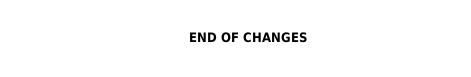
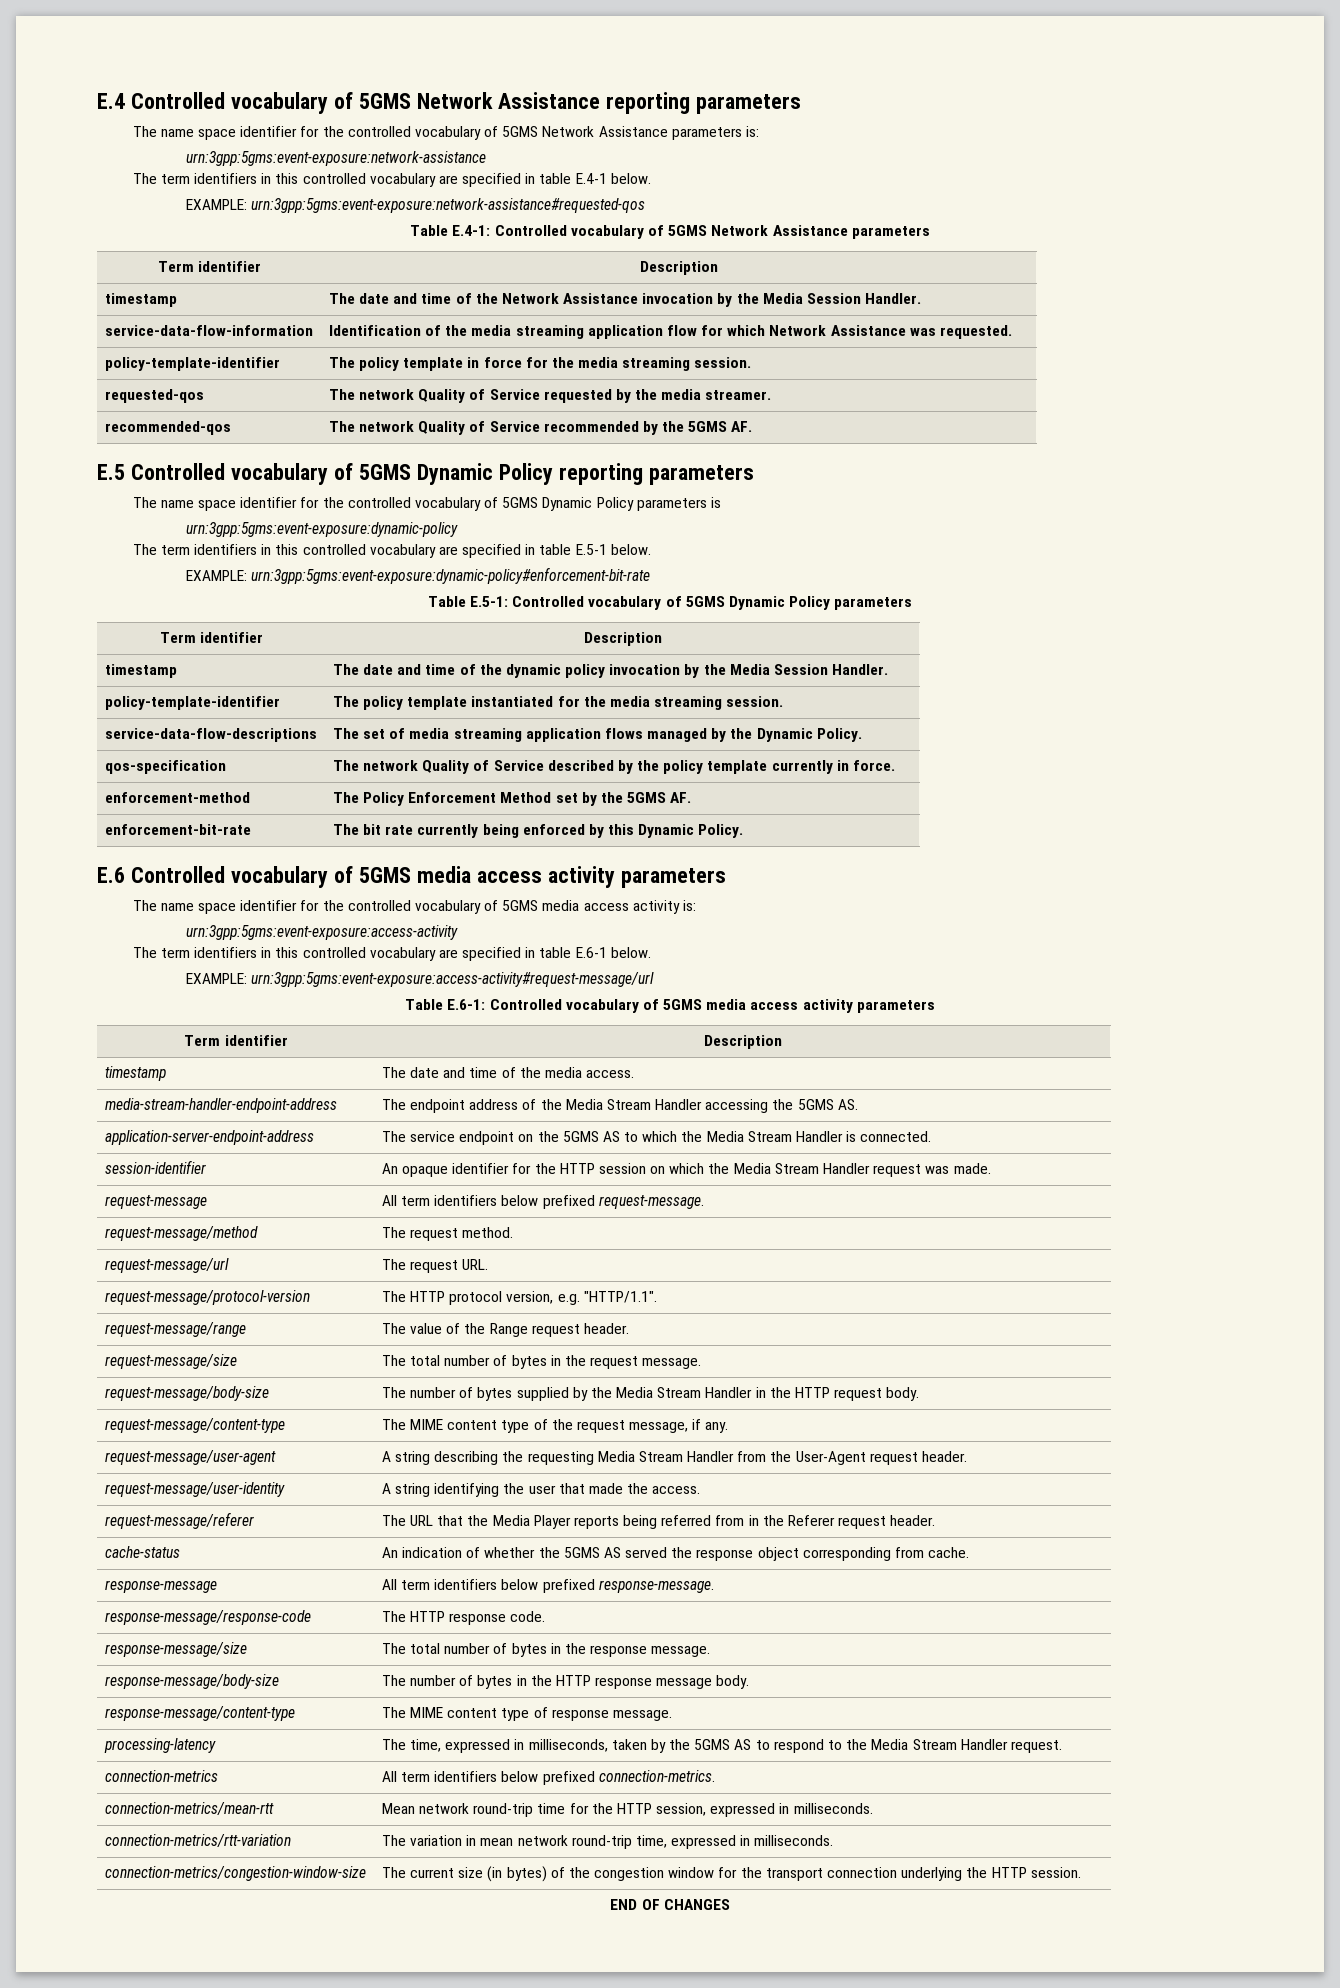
(189, 37) none -> [97,92,801,114] [132,126,760,140] [186,151,487,166] [132,173,651,187] [186,198,646,213] [410,225,930,239] [157,261,262,272] [640,261,718,275] [104,293,177,307] [328,293,922,307] [104,325,313,336] [328,325,1013,339] [104,357,280,371] [328,357,752,371] [104,389,204,403] [328,389,772,403] [104,421,231,435] [328,421,753,435] [97,463,754,485] [132,497,722,511] [186,522,459,537] [132,544,651,558] [186,567,651,584] [427,596,913,610] [159,632,264,643] [583,632,662,646] [104,664,177,678] [332,664,889,678] [104,696,280,710] [332,696,784,710] [104,728,317,742] [332,728,862,742] [104,760,226,774] [332,760,896,774] [104,792,250,803] [332,792,692,806] [104,824,251,835] [332,824,744,838] [97,866,726,888] [132,900,697,914] [186,925,459,940] [132,947,651,961] [186,972,655,987] [405,999,935,1013] [184,1035,288,1046] [703,1035,782,1049] [104,1066,166,1081] [381,1067,635,1078] [104,1098,337,1113] [381,1099,858,1113] [104,1130,314,1145] [381,1131,932,1145] [104,1160,206,1174] [381,1163,991,1177] [104,1195,207,1209] [381,1195,704,1209] [104,1226,258,1241] [381,1227,514,1241] [104,1258,229,1273] [381,1259,489,1273] [104,1290,310,1305] [381,1291,657,1305] [104,1322,246,1337] [381,1323,629,1337] [104,1354,237,1369] [381,1355,702,1369] [104,1386,269,1401] [381,1387,920,1401] [104,1418,285,1433] [381,1419,729,1433] [104,1450,276,1465] [381,1451,968,1465] [104,1482,285,1497] [381,1483,701,1497] [104,1512,254,1529] [381,1515,936,1529] [104,1546,180,1558] [381,1547,970,1561] [104,1580,217,1593] [381,1579,714,1593] [104,1610,311,1625] [381,1611,546,1625] [104,1642,247,1657] [381,1643,711,1657] [104,1674,279,1689] [381,1675,750,1689] [104,1706,295,1721] [381,1707,672,1721] [103,1738,216,1753] [381,1739,1062,1753] [104,1770,218,1782] [381,1770,715,1785] [104,1802,274,1815] [381,1803,873,1817] [104,1834,291,1847] [381,1835,834,1849] [104,1866,366,1881] [381,1866,1081,1882] E.4 Controlled vocabulary of 5GMS Network Assistance reporting parameters // The name space identifier for the controlled vocabulary of 5GMS Network Assistance parameters is: // urn:3gpp:5gms:event-exposure:network-assistance // The term identifiers in this controlled vocabulary are specified in table E.4-1 below. // EXAMPLE: urn:3gpp:5gms:event-exposure:network-assistance#requested-qos // Table E.4-1: Controlled vocabulary of 5GMS Network Assistance parameters // Term identifier | Description // timestamp | The date and time of the Network Assistance invocation by the Media Session Handler. // service-data-flow-information | Identification of the media streaming application flow for which Network Assistance was requested. // policy-template-identifier | The policy template in force for the media streaming session. // requested-qos | The network Quality of Service requested by the media streamer. // recommended-qos | The network Quality of Service recommended by the 5GMS AF. // E.5 Controlled vocabulary of 5GMS Dynamic Policy reporting parameters // The name space identifier for the controlled vocabulary of 5GMS Dynamic Policy parameters is // urn:3gpp:5gms:event-exposure:dynamic-policy // The term identifiers in this controlled vocabulary are specified in table E.5-1 below. // EXAMPLE: urn:3gpp:5gms:event-exposure:dynamic-policy#enforcement-bit-rate // Table E.5-1: Controlled vocabulary of 5GMS Dynamic Policy parameters // Term identifier | Description // timestamp | The date and time of the dynamic policy invocation by the Media Session Handler. // policy-template-identifier | The policy template instantiated for the media streaming session. // service-data-flow-descriptions | The set of media streaming application flows managed by the Dynamic Policy. // qos-specification | The network Quality of Service described by the policy template currently in force. // enforcement-method | The Policy Enforcement Method set by the 5GMS AF. // enforcement-bit-rate | The bit rate currently being enforced by this Dynamic Policy. // E.6 Controlled vocabulary of 5GMS media access activity parameters // The name space identifier for the controlled vocabulary of 5GMS media access activity is: // urn:3gpp:5gms:event-exposure:access-activity // The term identifiers in this controlled vocabulary are specified in table E.6-1 below. // EXAMPLE: urn:3gpp:5gms:event-exposure:access-activity#request-message/url // Table E.6-1: Controlled vocabulary of 5GMS media access activity parameters // Term identifier | Description // timestamp | The date and time of the media access. // media-stream-handler-endpoint-address | The endpoint address of the Media Stream Handler accessing the 5GMS AS. // application-server-endpoint-address | The service endpoint on the 5GMS AS to which the Media Stream Handler is connected. // session-identifier | An opaque identifier for the HTTP session on which the Media Stream Handler request was made. // request-message | All term identifiers below prefixed request-message. // request-message/method | The request method. // request-message/url | The request URL. // request-message/protocol-version | The HTTP protocol version, e.g. "HTTP/1.1". // request-message/range | The value of the Range request header. // request-message/size | The total number of bytes in the request message. // request-message/body-size | The number of bytes supplied by the Media Stream Handler in the HTTP request body. // request-message/content-type | The MIME content type of the request message, if any. // request-message/user-agent | A string describing the requesting Media Stream Handler from the User-Agent request header. // request-message/user-identity | A string identifying the user that made the access. // request-message/referer | The URL that the Media Player reports being referred from in the Referer request header. // cache-status | An indication of whether the 5GMS AS served the response object corresponding from cache. // response-message | All term identifiers below prefixed response-message. // response-message/response-code | The HTTP response code. // response-message/size | The total number of bytes in the response message. // response-message/body-size | The number of bytes in the HTTP response message body. // response-message/content-type | The MIME content type of response message. // processing-latency | The time, expressed in milliseconds, taken by the 5GMS AS to respond to the Media Stream Handler request. // connection-metrics | All term identifiers below prefixed connection-metrics. // connection-metrics/mean-rtt | Mean network round-trip time for the HTTP session, expressed in milliseconds. // connection-metrics/rtt-variation | The variation in mean network round-trip time, expressed in milliseconds. // connection-metrics/congestion-window-size | The current size (in bytes) of the congestion window for the transport connection underlying the HTTP session. //

